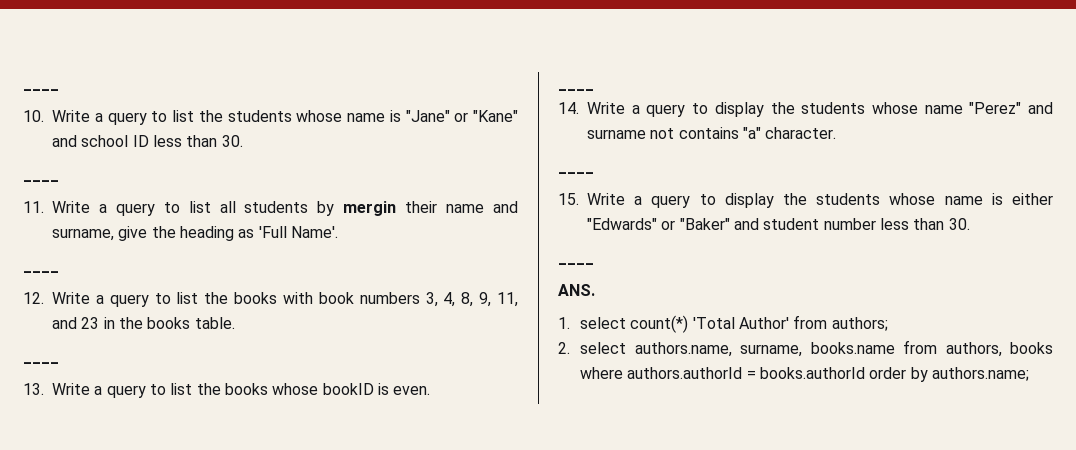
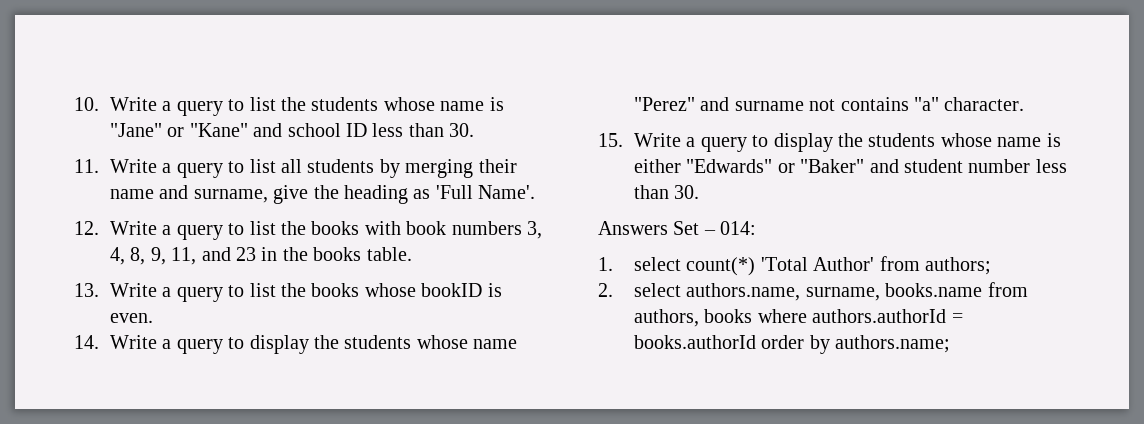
[23,89,59,91] ____ // -> (74, 104) none
[23,180,59,182] // ____ -> (475, 130) none
[343,201,397,216] mergin -> [405,159,474,178] merging
[23,271,59,273] // ____ -> (536, 192) none
[23,362,59,364] // ____ -> (412, 254) none
[558,89,594,91] // ____ -> (154, 318) none
[558,172,594,174] // ____ -> (1025, 104) none
[558,263,594,265] [558,284,595,296] ____ // ANS. -> [598,221,757,235] Answers Set – 014:

